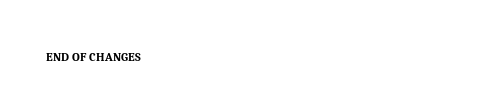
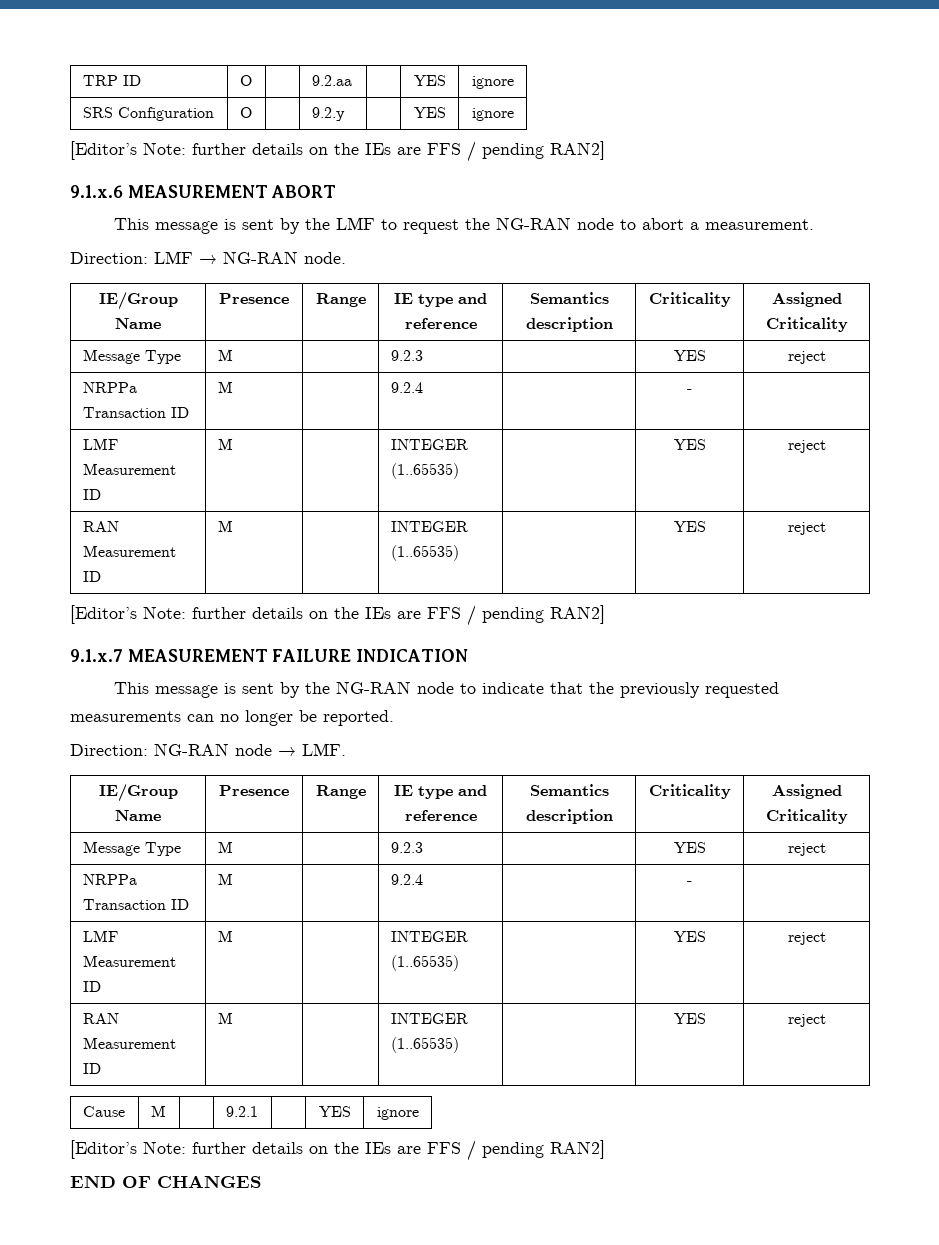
(46, 57) none -> [82,75,141,86] [239,75,252,86] [311,75,352,86] [413,75,446,86] [471,76,514,89] [82,107,214,121] [239,107,252,118] [311,107,345,121] [413,107,446,118] [471,108,514,121] [70,141,605,162] [70,185,337,198] [114,217,815,234] [70,251,346,264] [98,292,178,310] [115,318,161,329] [219,293,289,304] [315,293,366,307] [394,293,488,307] [404,318,477,329] [529,292,609,304] [525,317,613,332] [648,292,731,307] [771,292,842,307] [765,317,848,332] [82,349,181,364] [217,349,233,361] [390,350,423,361] [673,350,706,361] [787,351,826,364] [82,382,137,393] [82,407,189,418] [217,381,233,393] [390,382,423,393] [687,389,692,393] [82,438,118,450] [82,463,176,475] [82,489,101,500] [217,438,233,450] [390,439,468,450] [390,463,459,479] [673,439,706,450] [787,440,826,453] [82,521,119,532] [82,545,176,557] [82,571,101,582] [217,520,233,532] [390,521,468,532] [390,545,459,561] [673,521,706,532] [787,522,826,535] [70,605,605,626] [70,649,469,662] [114,681,780,698] [70,710,394,726] [70,743,346,756] [98,784,178,802] [115,810,161,821] [219,785,289,796] [315,785,366,799] [394,785,488,799] [404,810,477,821] [529,784,609,796] [525,809,613,824] [648,784,731,799] [771,784,842,799] [765,809,848,824] [82,841,181,856] [217,841,233,853] [390,842,423,853] [673,842,706,853] [787,843,826,856] [82,874,137,885] [82,899,189,910] [217,873,233,885] [390,874,423,885] [687,881,692,885] [82,930,118,942] [82,955,176,967] [82,981,101,992] [217,930,233,942] [390,931,468,942] [390,955,459,971] [673,931,706,942] [787,932,826,945] [82,1013,119,1024] [82,1037,176,1049] [82,1063,101,1074] [217,1012,233,1024] [390,1013,468,1024] [390,1037,459,1053] [673,1013,706,1024] [787,1014,826,1027] [82,1106,125,1117] [150,1105,166,1117] [225,1106,258,1117] [318,1106,351,1117] [376,1107,419,1120] [70,1140,605,1161] TRP ID | O | | 9.2.aa | | YES | ignore // SRS Configuration | O | | 9.2.y | | YES | ignore // [Editor’s Note: further details on the IEs are FFS / pending RAN2] // 9.1.x.6 MEASUREMENT ABORT // This message is sent by the LMF to request the NG-RAN node to abort a measurement. // Direction: LMF → NG-RAN node. // IE/Group Name | Presence | Range | IE type and reference | Semantics description | Criticality | Assigned Criticality // Message Type | M | | 9.2.3 | | YES | reject // NRPPa Transaction ID | M | | 9.2.4 | | - | // LMF Measurement ID | M | | INTEGER (1..65535) | | YES | reject // RAN Measurement ID | M | | INTEGER (1..65535) | | YES | reject // [Editor’s Note: further details on the IEs are FFS / pending RAN2] // 9.1.x.7 MEASUREMENT FAILURE INDICATION // This message is sent by the NG-RAN node to indicate that the previously requested measurements can no longer be reported. // Direction: NG-RAN node → LMF. // IE/Group Name | Presence | Range | IE type and reference | Semantics description | Criticality | Assigned Criticality // Message Type | M | | 9.2.3 | | YES | reject // NRPPa Transaction ID | M | | 9.2.4 | | - | // LMF Measurement ID | M | | INTEGER (1..65535) | | YES | reject // RAN Measurement ID | M | | INTEGER (1..65535) | | YES | reject // Cause | M | | 9.2.1 | | YES | ignore // [Editor’s Note: further details on the IEs are FFS / pending RAN2] //

